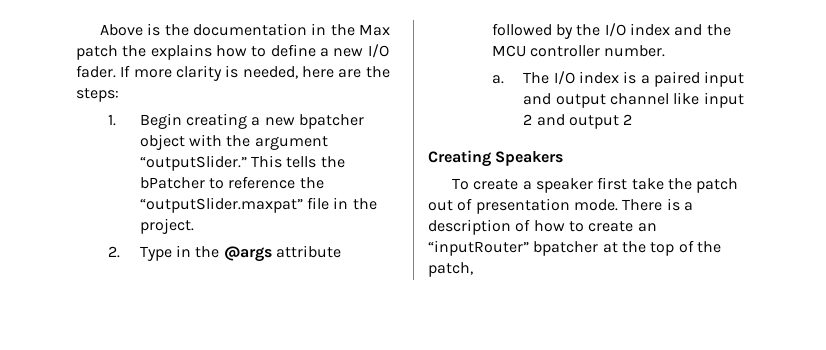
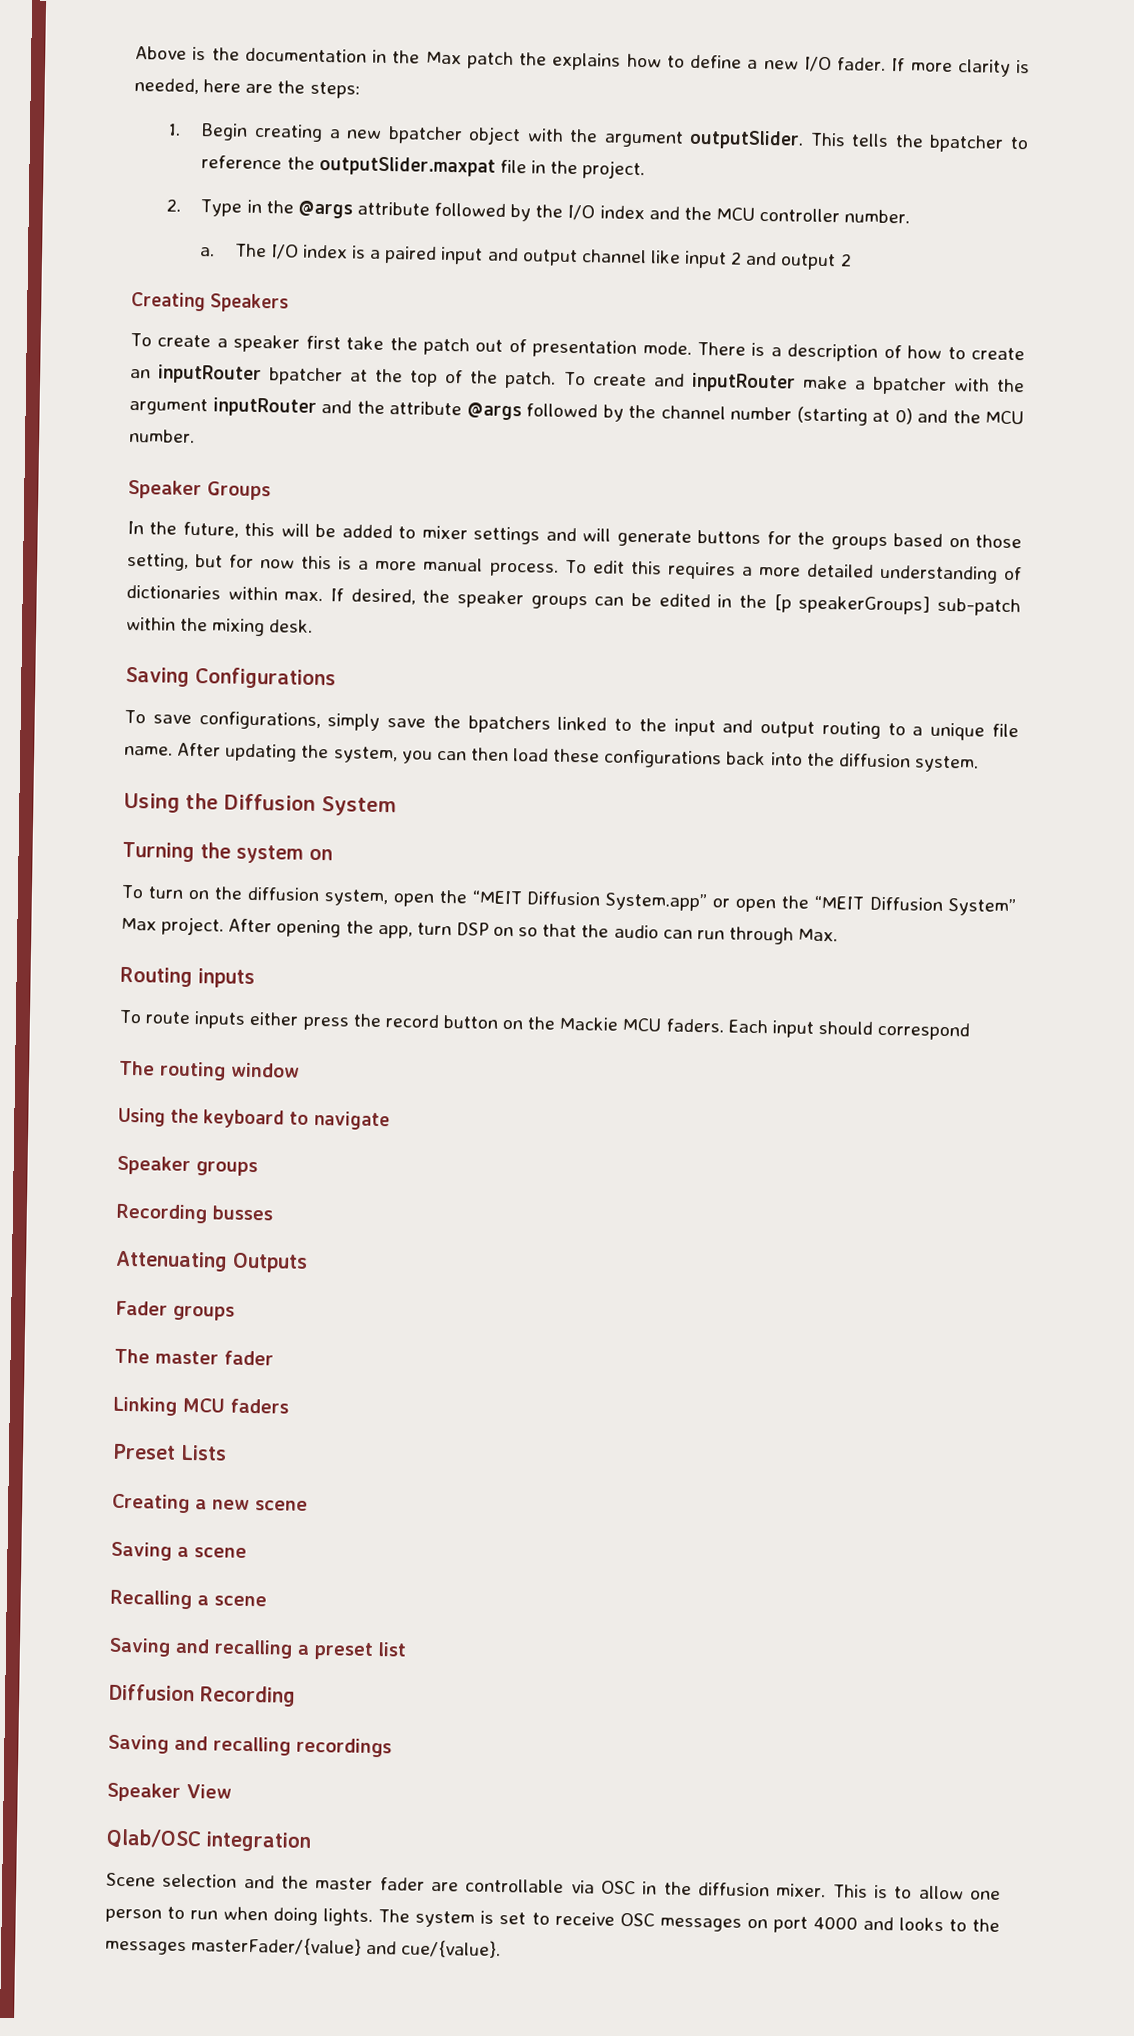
[139,155,247,171] “outputSlider.” -> [689,129,805,150] outputSlider.
[139,177,205,189] bPatcher -> [929,134,1005,153] bpatcher
[139,197,303,213] “outputSlider.maxpat” -> [318,155,496,177] outputSlider.maxpat
[428,240,529,256] “inputRouter” -> [158,364,263,385] inputRouter
[428,262,473,277] patch, -> [504,370,1025,395] [129,397,1024,426] [129,428,195,444] [128,479,271,501] [127,520,1023,551] [127,552,1022,584] [126,584,1021,617] [126,616,314,637] [125,666,336,690] [124,709,1019,741] [124,742,979,773] [123,792,397,817] [122,841,333,864] [121,884,1016,917] [121,916,839,945] [120,966,255,989] [119,1009,971,1041] [119,1060,300,1081] [118,1107,390,1131] [117,1155,258,1177] [116,1203,273,1224] [115,1250,308,1273] [115,1300,235,1321] [114,1348,274,1366] [113,1396,289,1416] [112,1443,227,1461] [112,1493,308,1514] [111,1541,247,1561] [110,1589,267,1610] [109,1637,407,1660] [109,1683,296,1707] [108,1734,392,1758] [107,1782,232,1802] [106,1828,312,1853] [106,1872,1002,1901] [105,1906,1000,1933] [105,1936,502,1959] patch. To create and inputRouter make a bpatcher with the argument inputRouter and the attribute @args followed by the channel number (starting at 0) and the MCU number. // Speaker Groups // In the future, this will be added to mixer settings and will generate buttons for the groups based on those setting, but for now this is a more manual process. To edit this requires a more detailed understanding of dictionaries within max. If desired, the speaker groups can be edited in the [p speakerGroups] sub-patch within the mixing desk. // Saving Configurations // To save configurations, simply save the bpatchers linked to the input and output routing to a unique file name. After updating the system, you can then load these configurations back into the diffusion system. // Using the Diffusion System // Turning the system on // To turn on the diffusion system, open the “MEIT Diffusion System.app” or open the “MEIT Diffusion System” Max project. After opening the app, turn DSP on so that the audio can run through Max. // Routing inputs // To route inputs either press the record button on the Mackie MCU faders. Each input should correspond // The routing window // Using the keyboard to navigate // Speaker groups // Recording busses // Attenuating Outputs // Fader groups // The master fader // Linking MCU faders // Preset Lists // Creating a new scene // Saving a scene // Recalling a scene // Saving and recalling a preset list // Diffusion Recording // Saving and recalling recordings // Speaker View // Qlab/OSC integration // Scene selection and the master fader are controllable via OSC in the diffusion mixer. This is to allow one person to run when doing lights. The system is set to receive OSC messages on port 4000 and looks to the messages masterFader/{value} and cue/{value}.

